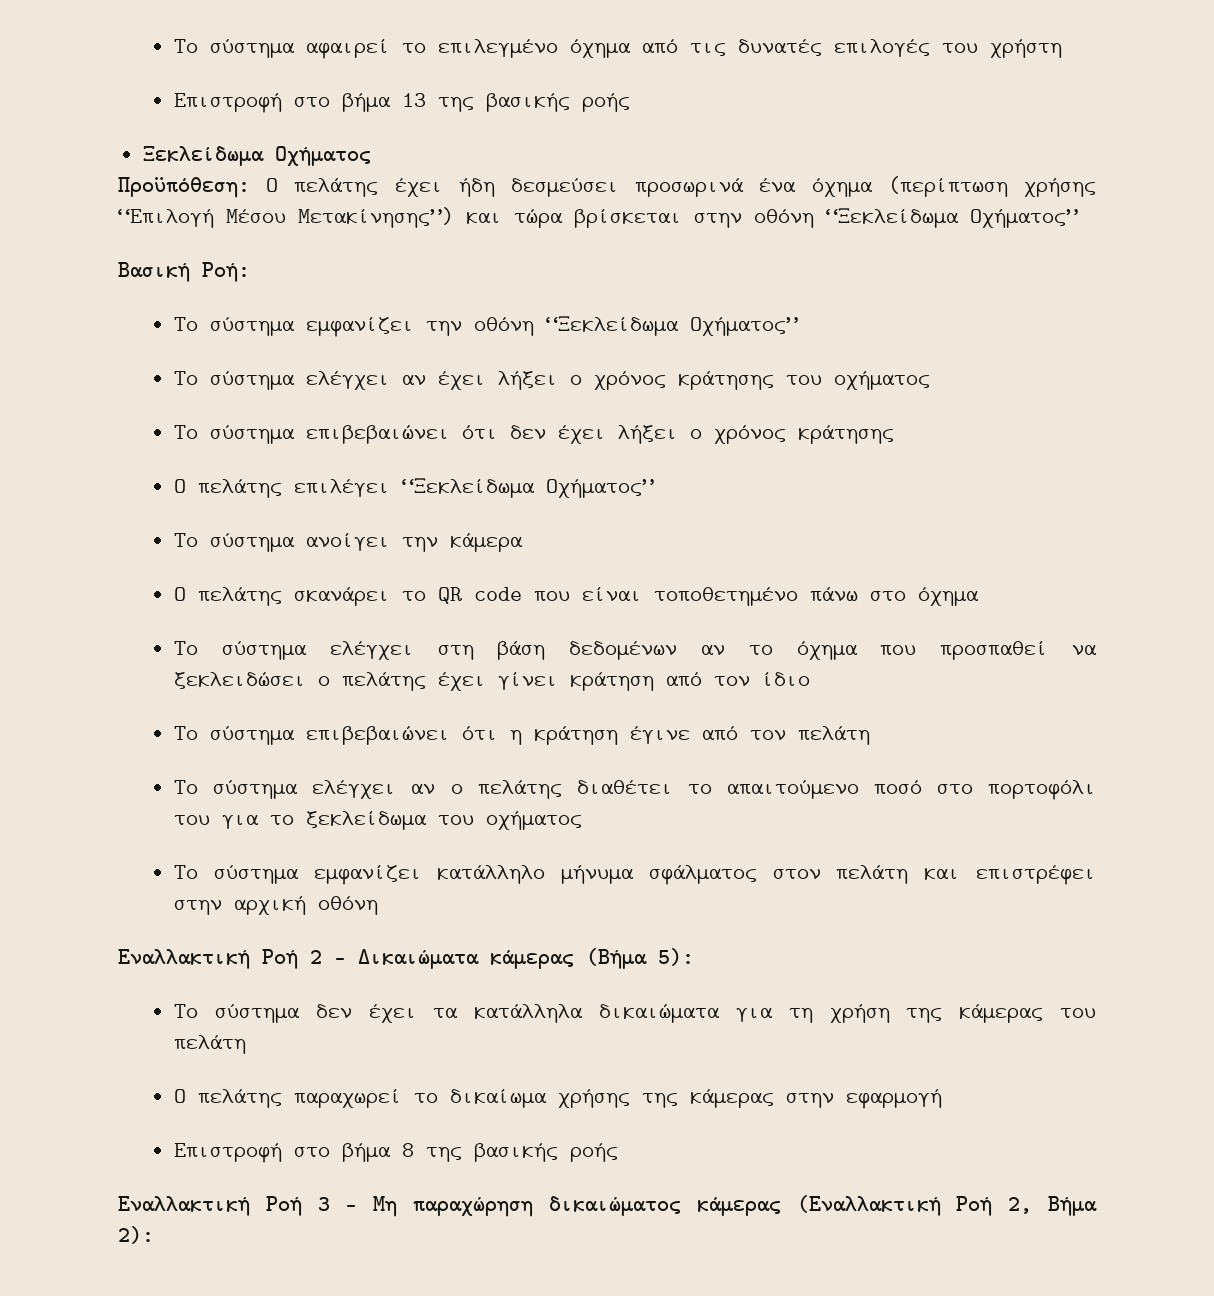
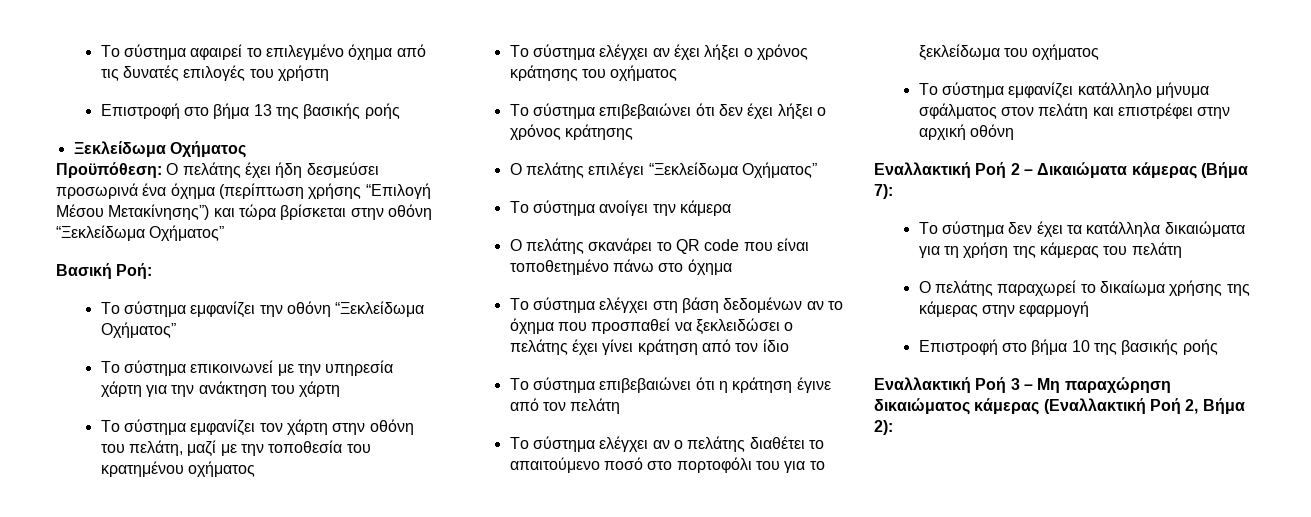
(799, 326) none -> [100,360,394,376] [100,381,341,397] [100,419,414,436] [100,440,371,457] [100,461,255,477] // Το σύστημα επικοινωνεί με την υπηρεσία χάρτη για την ανάκτηση του χάρτη // Το σύστημα εμφανίζει τον χάρτη στην οθόνη του πελάτη, μαζί με την τοποθεσία του κρατημένου οχήματος
[658,948,694,966] 5): -> [874,184,893,199] 7):
[402,1143,415,1157] 8 -> [1071,340,1090,352] 10

